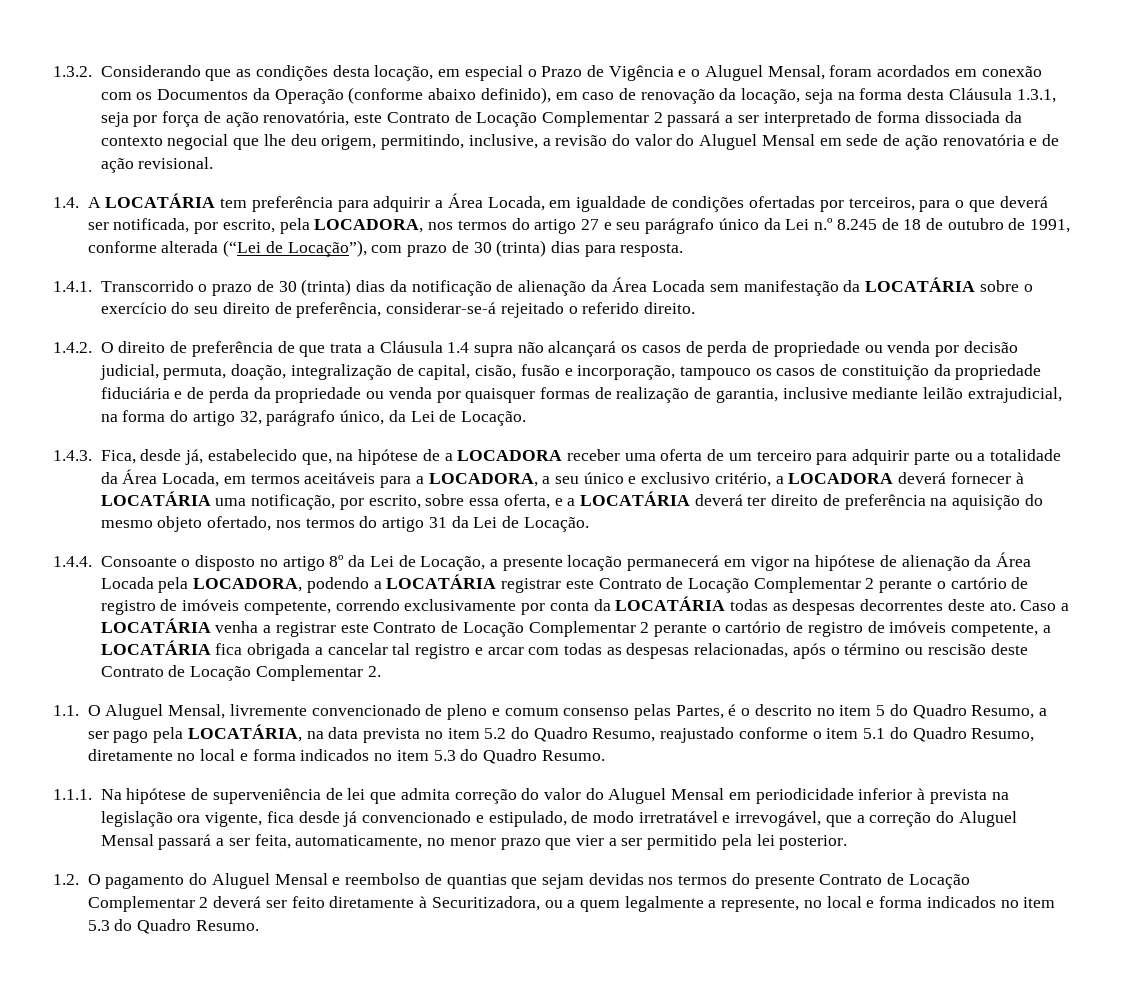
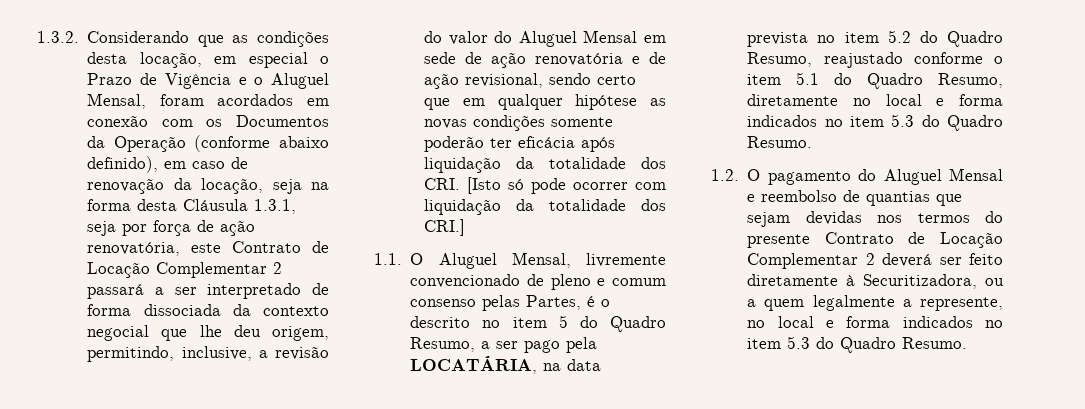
[138,157,214,169] [53,193,1048,212] [87,218,1071,234] [87,240,684,257] [53,277,1033,296] [100,302,696,318] [53,341,1018,357] [99,364,1042,380] [100,387,1062,403] [100,410,527,426] [53,449,1061,465] [100,469,1024,488] [100,491,1043,510] [100,516,589,532] [53,552,1031,571] [100,574,1029,593] [100,596,1070,615] [100,618,1051,637] [100,640,1028,659] [100,665,381,681] revisional. // 1.4. A LOCATÁRIA tem preferência para adquirir a Área Locada, em igualdade de condições ofertadas por terceiros, para o que deverá ser notificada, por escrito, pela LOCADORA, nos termos do artigo 27 e seu parágrafo único da Lei n.º 8.245 de 18 de outubro de 1991, conforme alterada (“Lei de Locação”), com prazo de 30 (trinta) dias para resposta. // 1.4.1. Transcorrido o prazo de 30 (trinta) dias da notificação de alienação da Área Locada sem manifestação da LOCATÁRIA sobre o exercício do seu direito de preferência, considerar-se-á rejeitado o referido direito. // 1.4.2. O direito de preferência de que trata a Cláusula 1.4 supra não alcançará os casos de perda de propriedade ou venda por decisão judicial, permuta, doação, integralização de capital, cisão, fusão e incorporação, tampouco os casos de constituição da propriedade fiduciária e de perda da propriedade ou venda por quaisquer formas de realização de garantia, inclusive mediante leilão extrajudicial, na forma do artigo 32, parágrafo único, da Lei de Locação. // 1.4.3. Fica, desde já, estabelecido que, na hipótese de a LOCADORA receber uma oferta de um terceiro para adquirir parte ou a totalidade da Área Locada, em termos aceitáveis para a LOCADORA, a seu único e exclusivo critério, a LOCADORA deverá fornecer à LOCATÁRIA uma notificação, por escrito, sobre essa oferta, e a LOCATÁRIA deverá ter direito de preferência na aquisição do mesmo objeto ofertado, nos termos do artigo 31 da Lei de Locação. // 1.4.4. Consoante o disposto no artigo 8º da Lei de Locação, a presente locação permanecerá em vigor na hipótese de alienação da Área Locada pela LOCADORA, podendo a LOCATÁRIA registrar este Contrato de Locação Complementar 2 perante o cartório de registro de imóveis competente, correndo exclusivamente por conta da LOCATÁRIA todas as despesas decorrentes deste ato. Caso a LOCATÁRIA venha a registrar este Contrato de Locação Complementar 2 perante o cartório de registro de imóveis competente, a LOCATÁRIA fica obrigada a cancelar tal registro e arcar com todas as despesas relacionadas, após o término ou rescisão deste Contrato de Locação Complementar 2. -> [465,73,637,88] [424,94,666,110] [424,115,614,131] [424,136,616,152] [424,157,666,173] [424,177,666,194] [424,199,666,215] [424,219,466,236] revisional, sendo certo que em qualquer hipótese as novas condições somente poderão ter eficácia após liquidação da totalidade dos CRI. [Isto só pode ocorrer com liquidação da totalidade dos CRI.]
[53,788,1009,804] [100,811,1017,827] [100,834,848,850] // 1.1.1. Na hipótese de superveniência de lei que admita correção do valor do Aluguel Mensal em periodicidade inferior à prevista na legislação ora vigente, fica desde já convencionado e estipulado, de modo irretratável e irrevogável, que a correção do Aluguel Mensal passará a ser feita, automaticamente, no menor prazo que vier a ser permitido pela lei posterior. -> (813, 142) none

